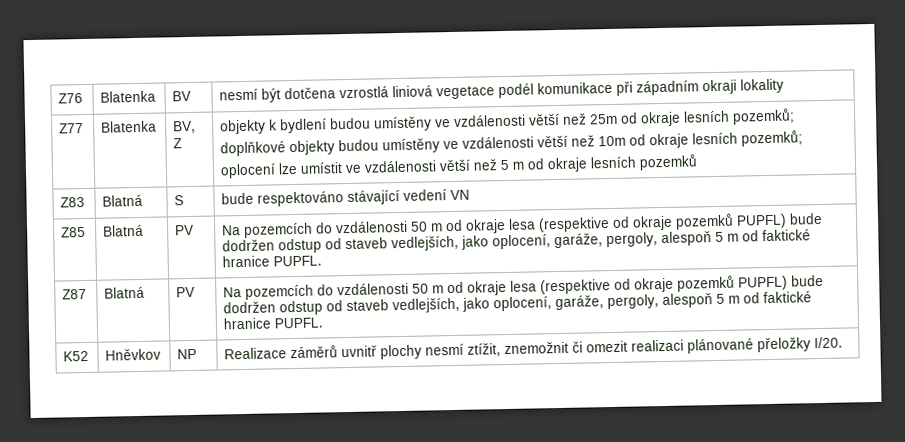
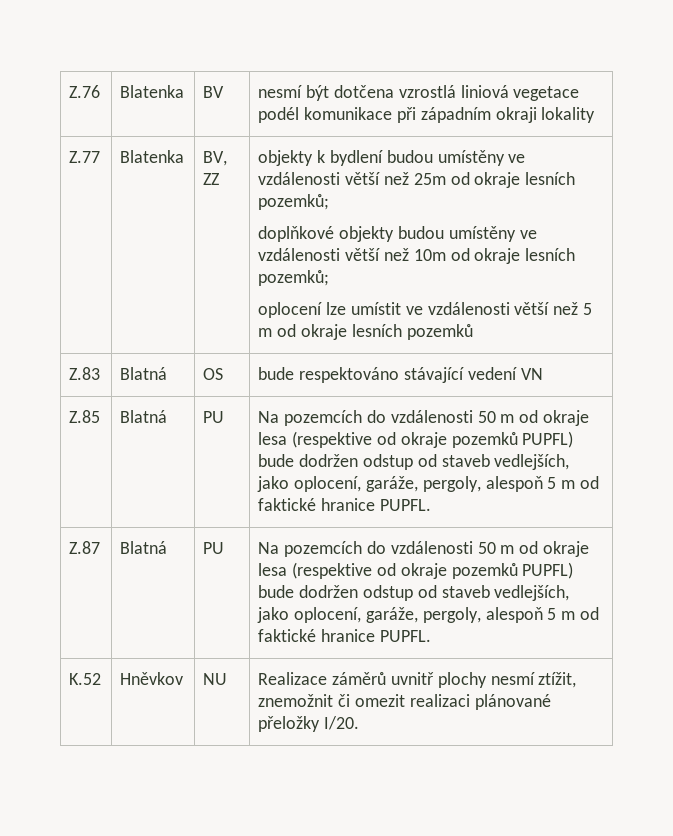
[58,92,84,104] Z76 -> [69,85,101,98] Z.76
[59,122,85,134] Z77 -> [69,151,101,163] Z.77
[173,138,183,149] Z -> [203,173,220,185] ZZ
[60,196,86,208] [102,194,144,207] [174,195,185,206] Z83 | Blatná | S -> [69,367,101,380] [120,367,168,380] [203,368,224,380] Z.83 | Blatná | OS
[61,226,87,238] [103,224,145,237] [175,224,195,236] Z85 | Blatná | PV -> [69,410,101,423] [120,410,168,423] [203,411,225,423] Z.85 | Blatná | PU
[62,288,88,300] [104,286,146,299] [176,286,196,298] Z87 | Blatná | PV -> [69,541,101,554] [120,541,168,554] [203,542,225,554] Z.87 | Blatná | PU
[63,350,90,362] K52 -> [69,673,102,685] K.52
[177,348,198,360] NP -> [203,673,228,685] NU

